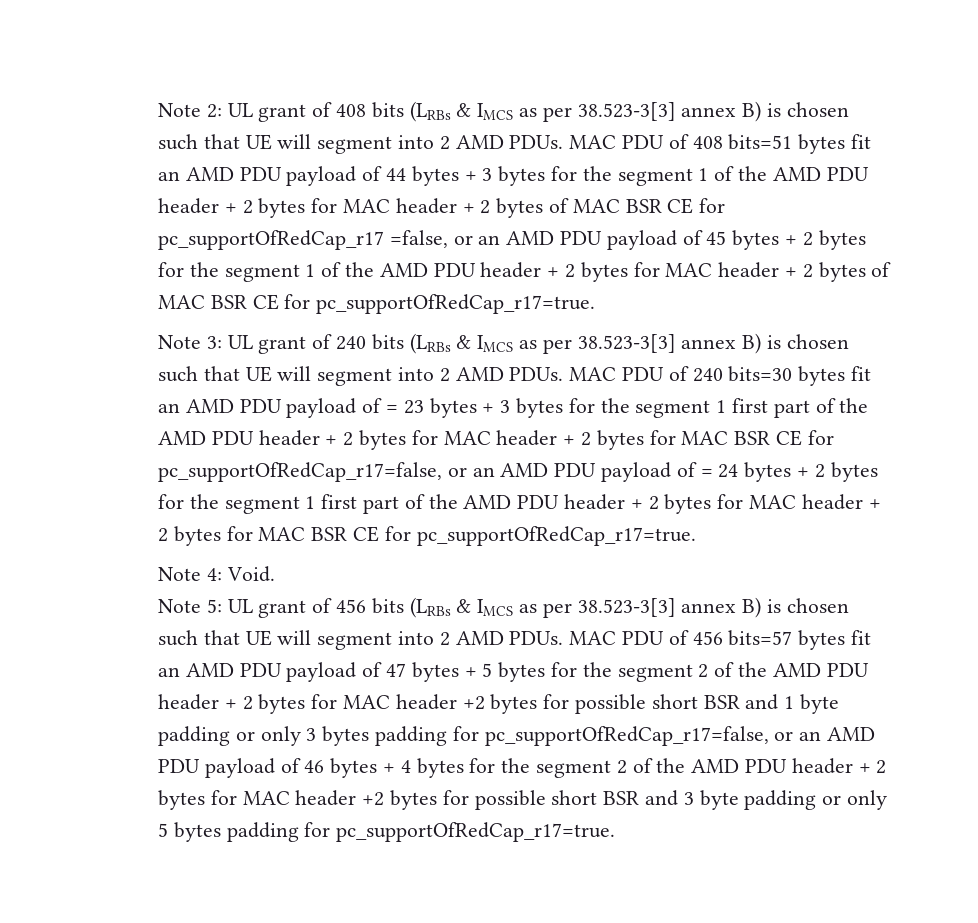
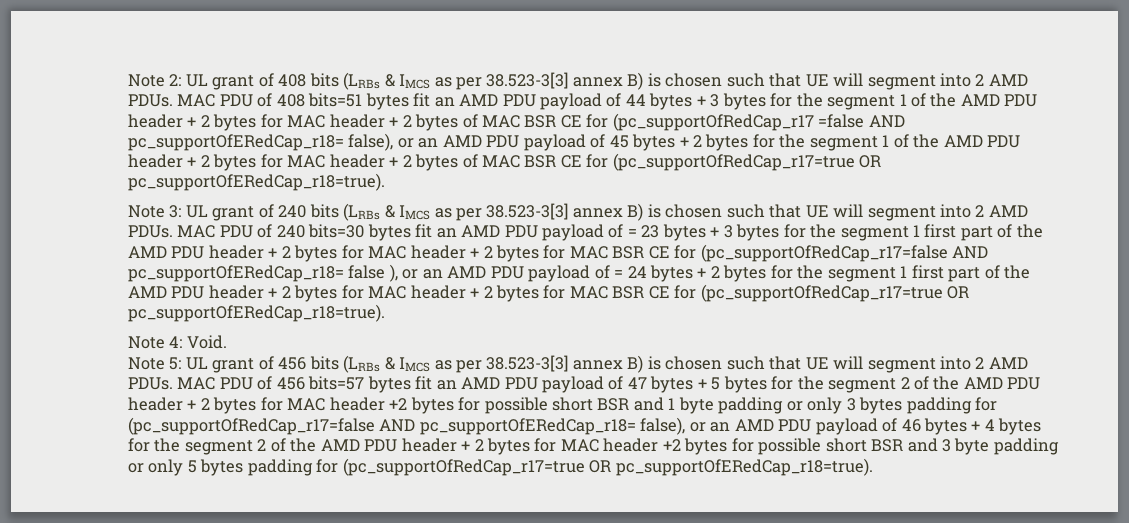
[157,230,448,250] pc_supportOfRedCap_r17 =false, -> [612,113,905,131] [128,133,394,151] (pc_supportOfRedCap_r17 =false AND pc_supportOfERedCap_r18= false),
[316,294,596,314] pc_supportOfRedCap_r17=true. -> [612,153,882,171] [128,173,386,191] (pc_supportOfRedCap_r17=true OR pc_supportOfERedCap_r18=true).
[157,462,442,482] pc_supportOfRedCap_r17=false, -> [700,244,989,262] [128,264,398,282] (pc_supportOfRedCap_r17=false AND pc_supportOfERedCap_r18= false ),
[416,526,696,546] pc_supportOfRedCap_r17=true. -> [700,284,970,302] [128,304,386,322] (pc_supportOfRedCap_r17=true OR pc_supportOfERedCap_r18=true).
[484,726,769,746] pc_supportOfRedCap_r17=false, -> [128,417,686,435] (pc_supportOfRedCap_r17=false AND pc_supportOfERedCap_r18= false),
[336,822,616,842] pc_supportOfRedCap_r17=true. -> [342,458,873,476] (pc_supportOfRedCap_r17=true OR pc_supportOfERedCap_r18=true).

